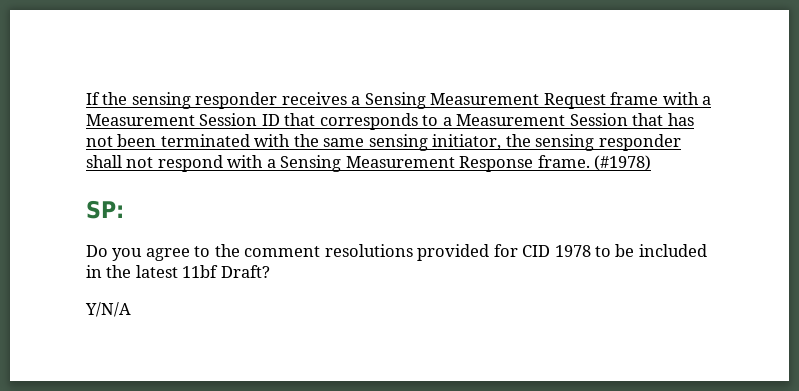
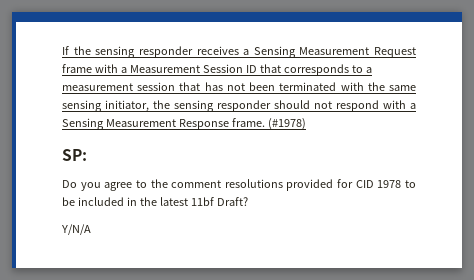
[456,113,628,126] Measurement Session -> [62,82,176,91] measurement session
[86,155,122,168] shall -> [274,100,310,109] should

